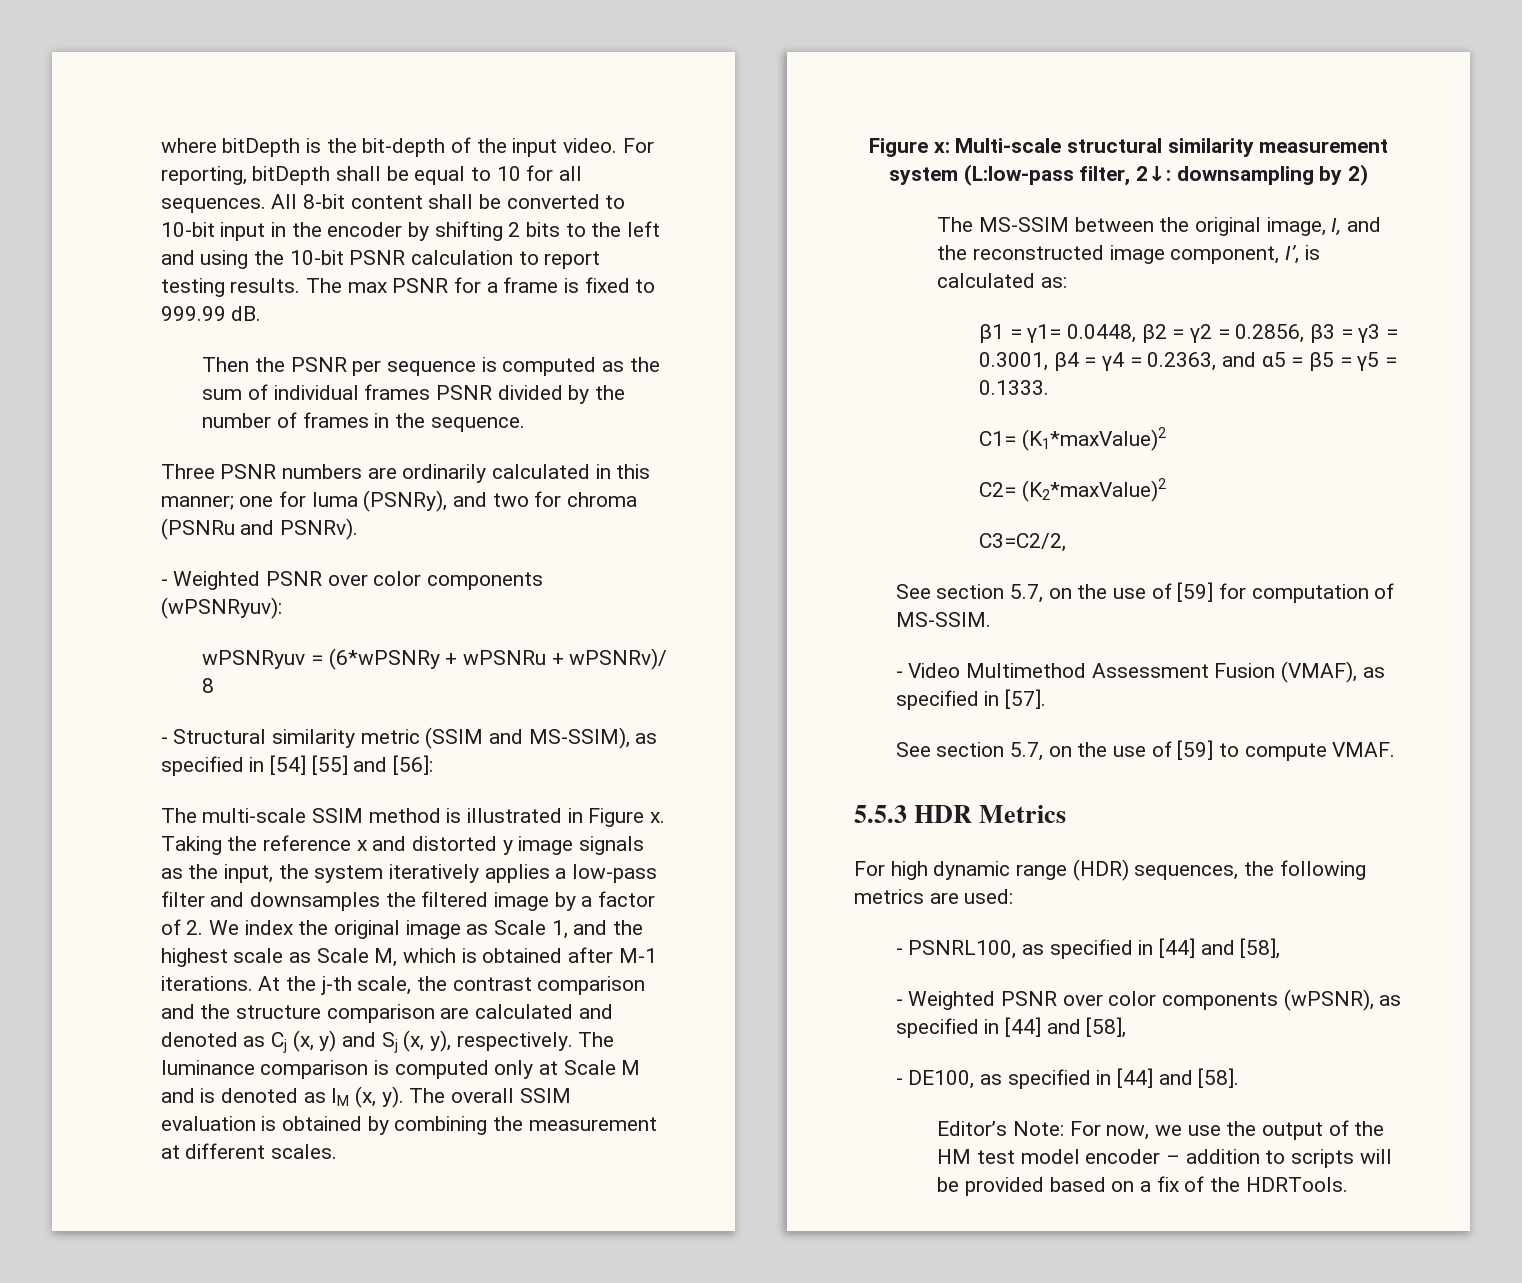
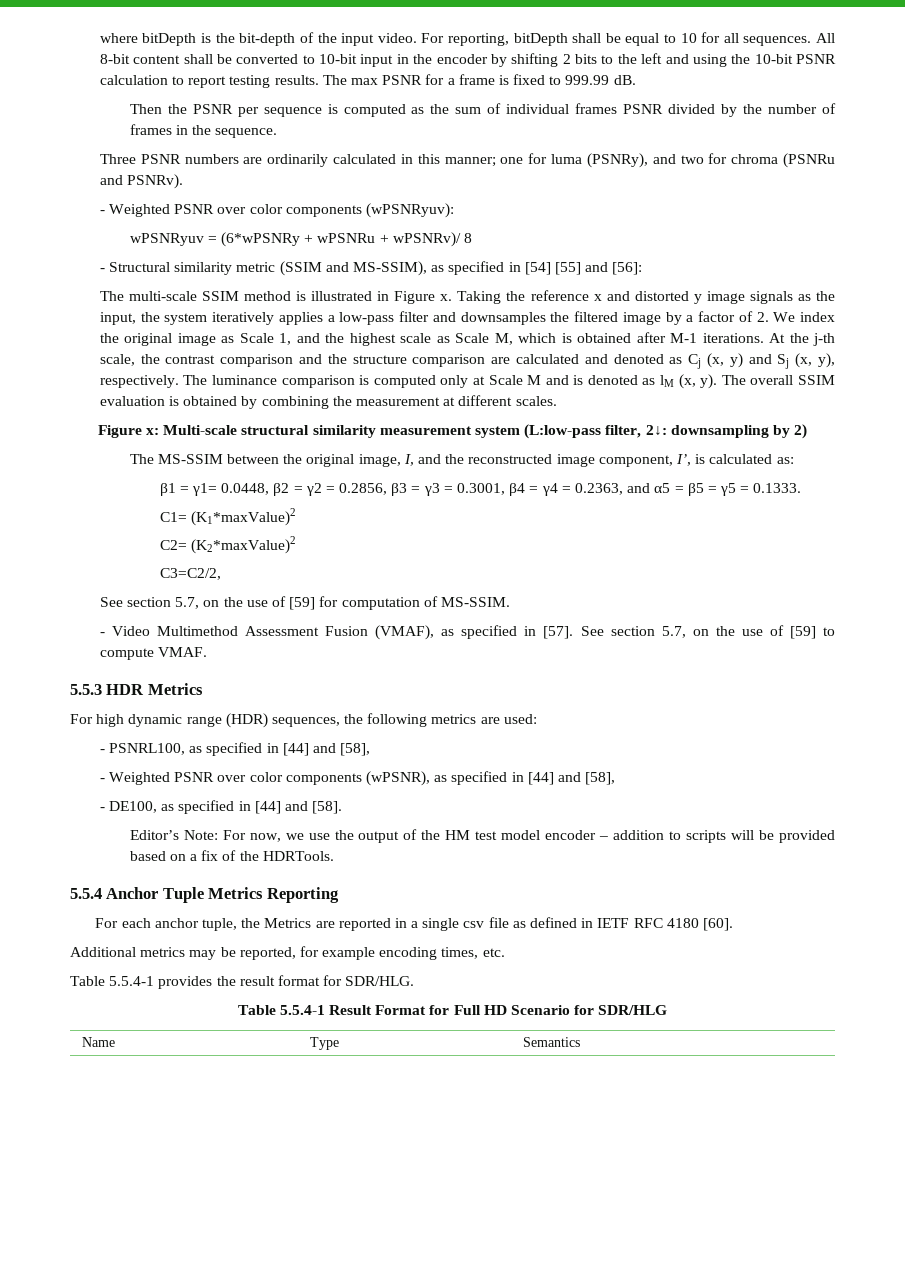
(1046, 699) // -> (574, 632) none
(1348, 1184) none -> [70,887,339,903] [95,917,733,931] [70,946,505,960] [70,975,415,989] [237,1005,668,1015] [82,1037,116,1047] [310,1037,340,1050] [523,1037,581,1047] // 5.5.4 Anchor Tuple Metrics Reporting // For each anchor tuple, the Metrics are reported in a single csv file as defined in IETF RFC 4180 [60]. // Additional metrics may be reported, for example encoding times, etc. // Table 5.5.4-1 provides the result format for SDR/HLG. // Table 5.5.4-1 Result Format for Full HD Scenario for SDR/HLG // Name | Type | Semantics

